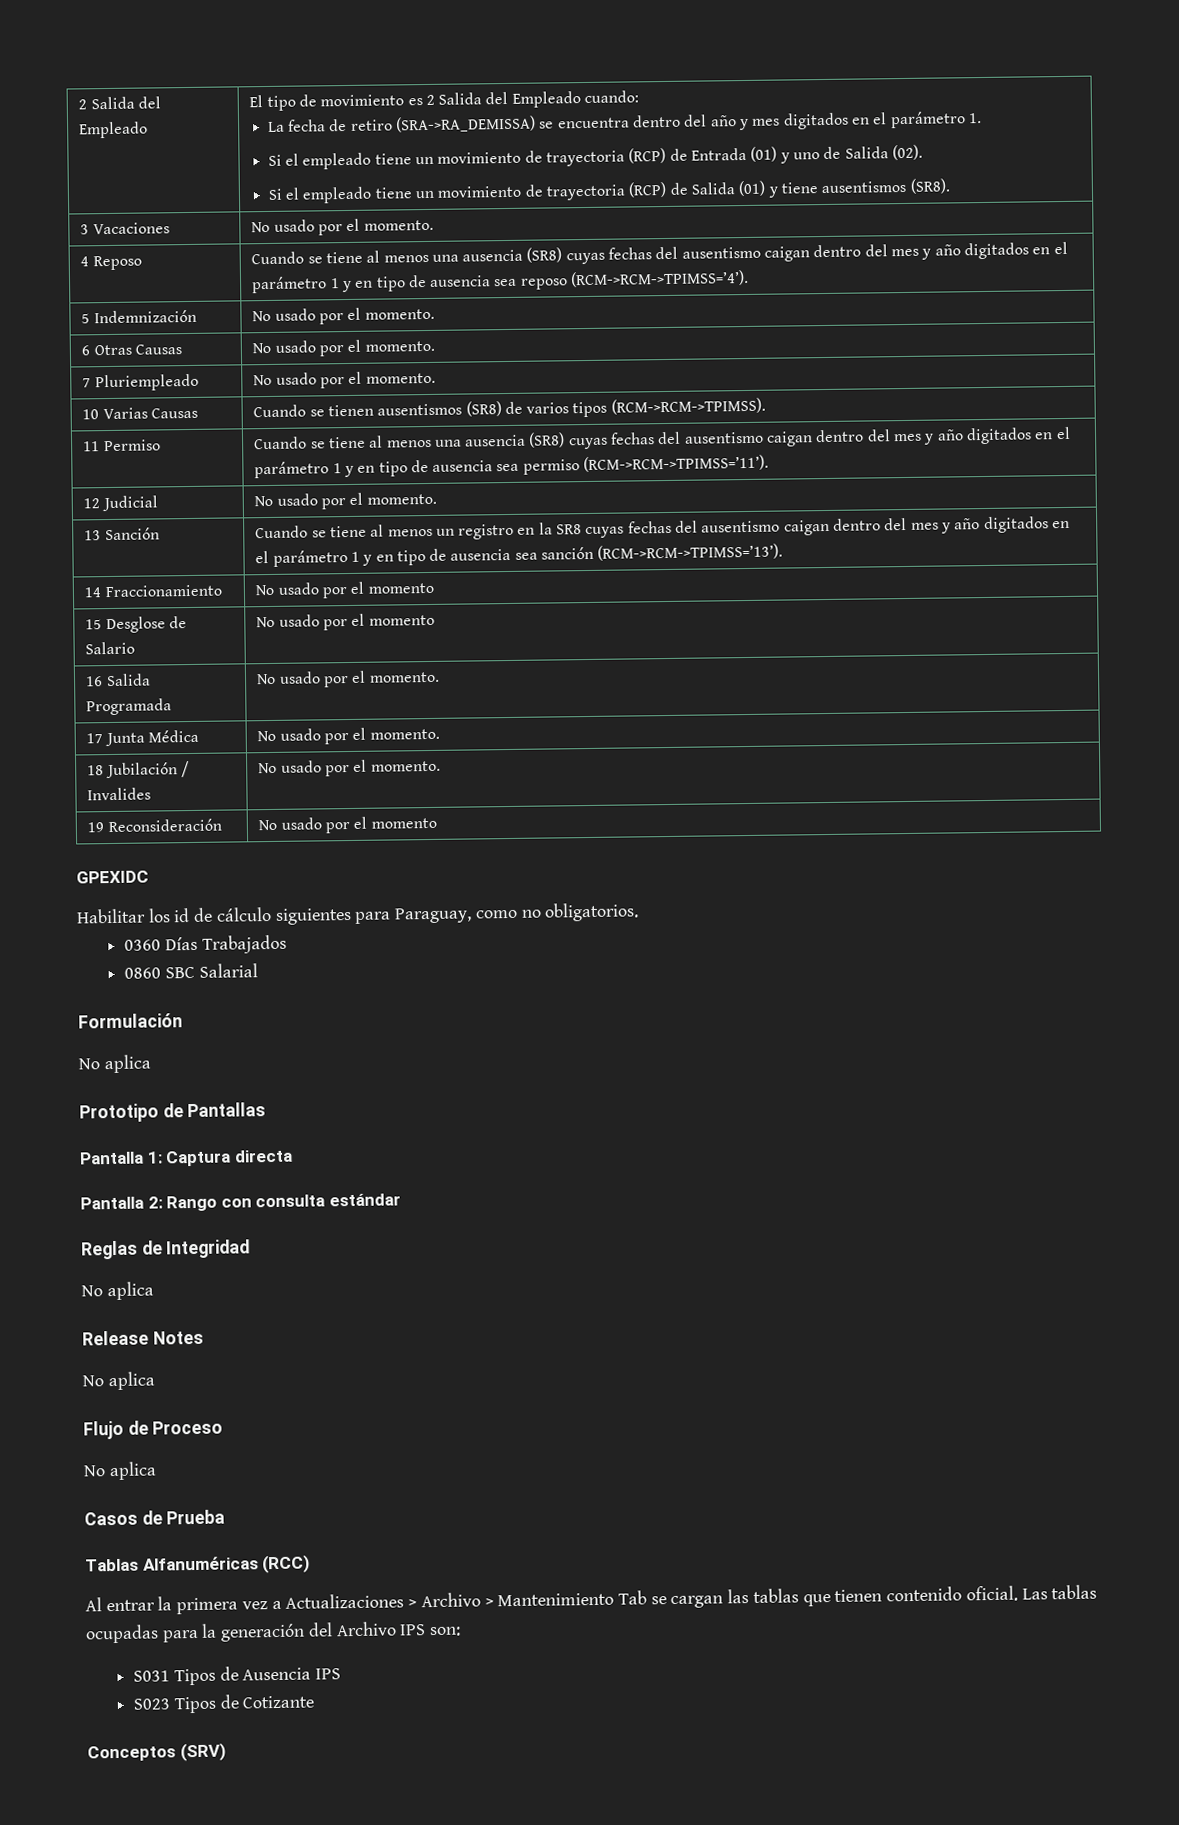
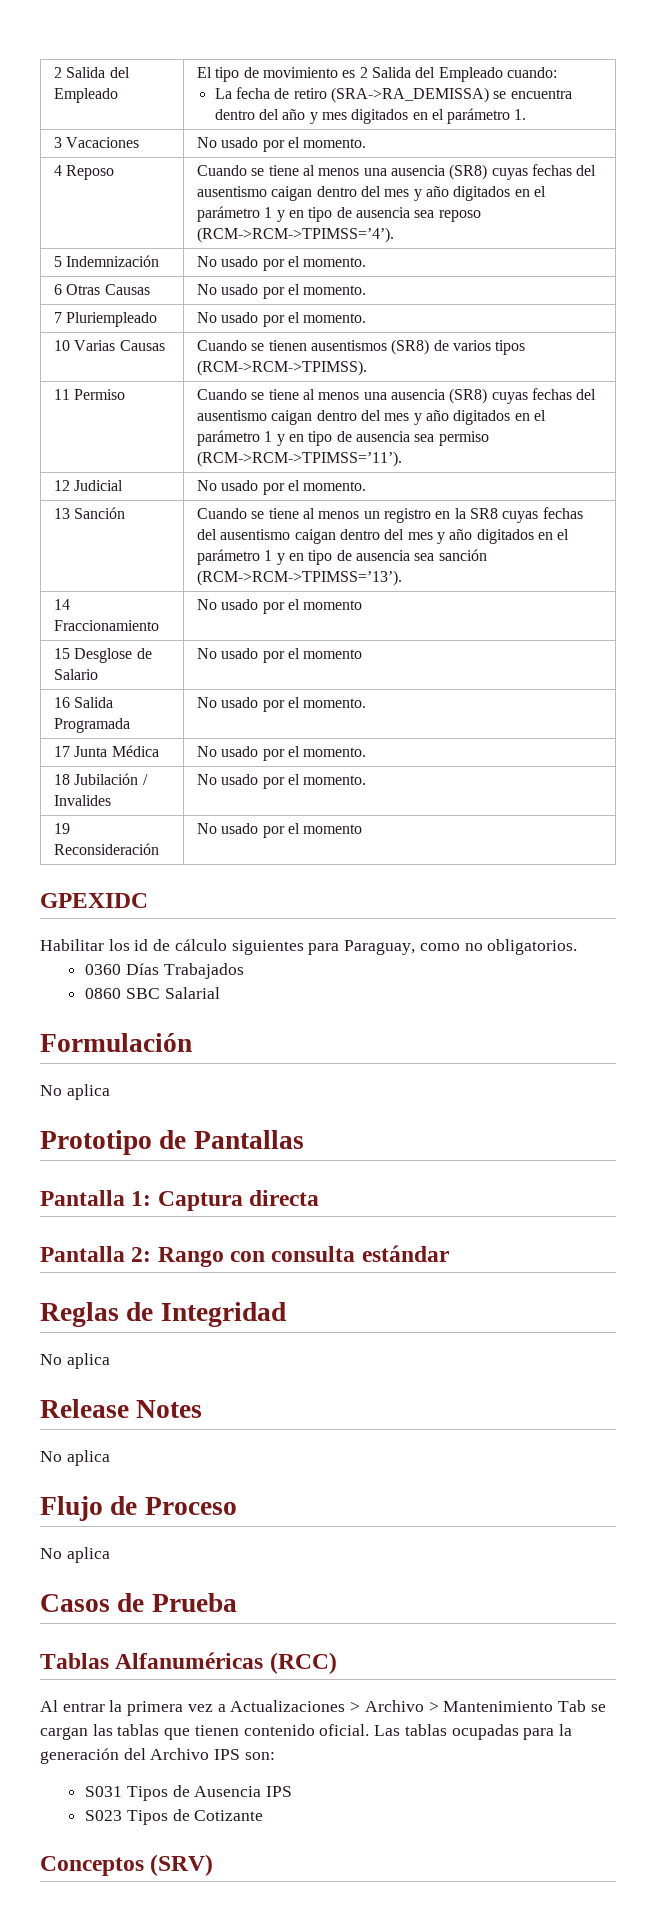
[267,144,923,170] [267,178,950,204] // Si el empleado tiene un movimiento de trayectoria (RCP) de Entrada (01) y uno de Salida (02). // Si el empleado tiene un movimiento de trayectoria (RCP) de Salida (01) y tiene ausentismos (SR8). -> (527, 114) none

